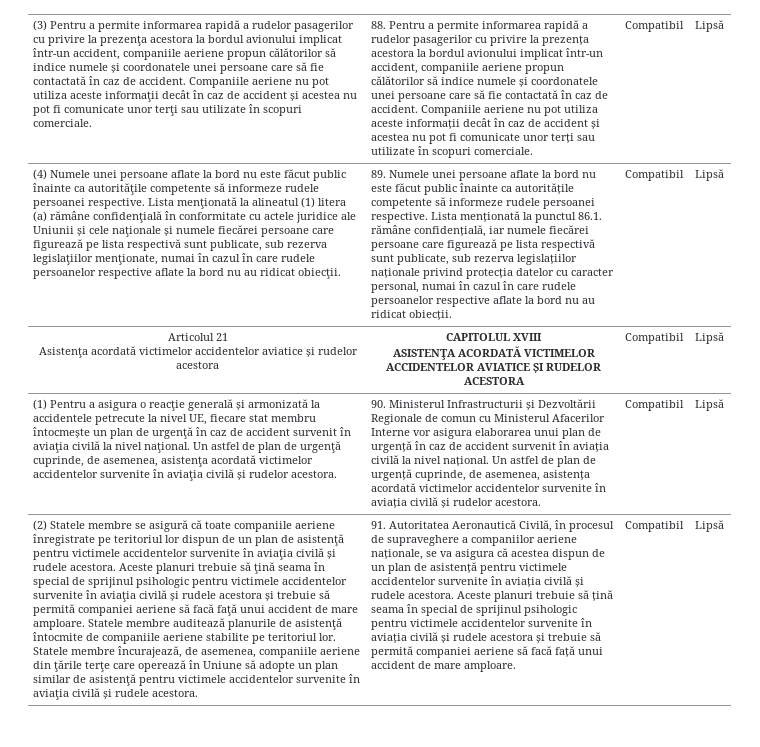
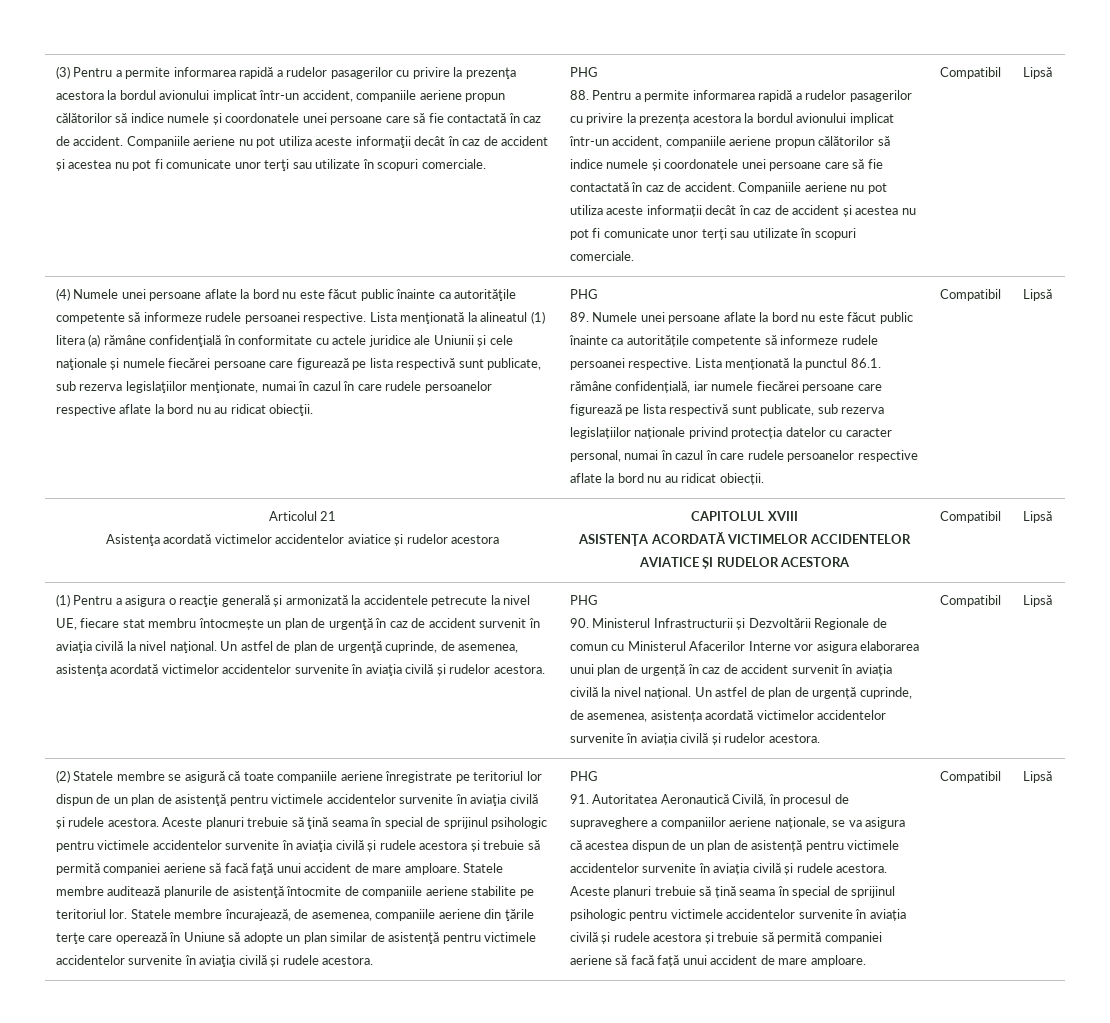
(93, 123) none -> [569,67,598,77] PHG //
(342, 273) none -> [569,289,598,299] PHG //
(338, 474) none -> [569,595,598,605] PHG //
(199, 693) none -> [569,771,598,781] PHG //

